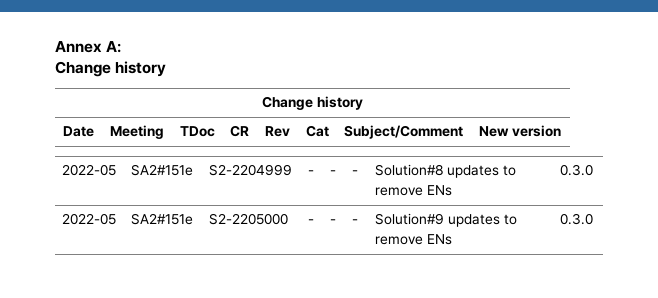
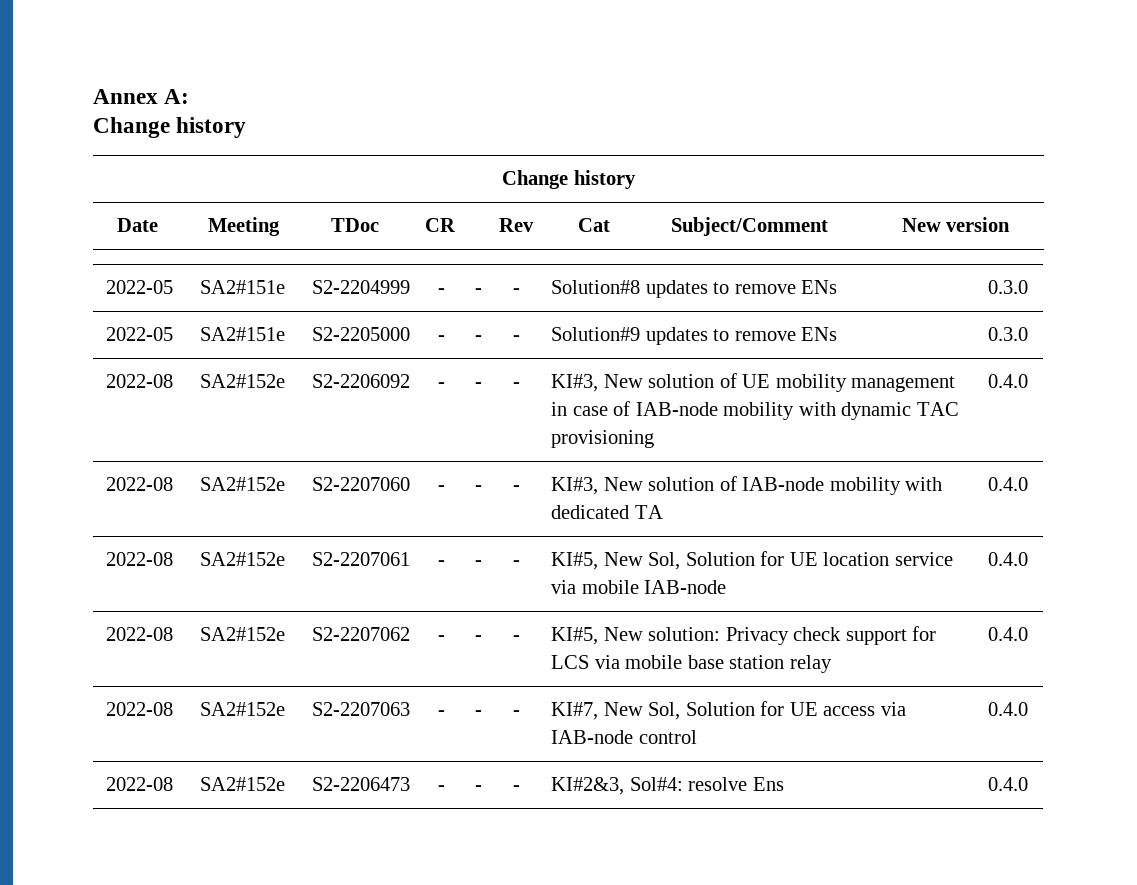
(594, 219) none -> [106,374,174,388] [200,374,286,388] [312,374,411,388] [438,382,446,388] [475,382,483,388] [513,382,521,388] [551,373,956,392] [551,401,959,420] [551,430,655,448] [988,374,1029,388] [106,477,174,491] [200,477,286,491] [312,477,411,491] [438,485,446,491] [475,485,483,491] [513,485,521,491] [551,476,943,495] [551,505,663,519] [988,477,1029,491] [106,552,174,566] [200,552,286,566] [312,552,411,566] [438,560,446,566] [475,560,483,566] [513,560,521,566] [551,551,953,570] [551,580,727,594] [988,552,1029,566] [106,627,174,641] [200,627,286,641] [312,627,411,641] [438,635,446,641] [475,635,483,641] [513,635,521,641] [551,626,937,645] [551,655,832,673] [988,627,1029,641] [106,702,174,716] [200,702,286,716] [312,702,411,716] [438,710,446,716] [475,710,483,716] [513,710,521,716] [551,701,906,720] [551,730,697,744] [988,702,1029,716] [106,777,174,791] [200,777,286,791] [312,777,411,791] [438,785,446,791] [475,785,483,791] [513,785,521,791] [551,777,784,795] [988,777,1029,791] // 2022-08 | SA2#152e | S2-2206092 | - | - | - | KI#3, New solution of UE mobility management in case of IAB-node mobility with dynamic TAC provisioning | 0.4.0 // 2022-08 | SA2#152e | S2-2207060 | - | - | - | KI#3, New solution of IAB-node mobility with dedicated TA | 0.4.0 // 2022-08 | SA2#152e | S2-2207061 | - | - | - | KI#5, New Sol, Solution for UE location service via mobile IAB-node | 0.4.0 // 2022-08 | SA2#152e | S2-2207062 | - | - | - | KI#5, New solution: Privacy check support for LCS via mobile base station relay | 0.4.0 // 2022-08 | SA2#152e | S2-2207063 | - | - | - | KI#7, New Sol, Solution for UE access via IAB-node control | 0.4.0 // 2022-08 | SA2#152e | S2-2206473 | - | - | - | KI#2&3, Sol#4: resolve Ens | 0.4.0

